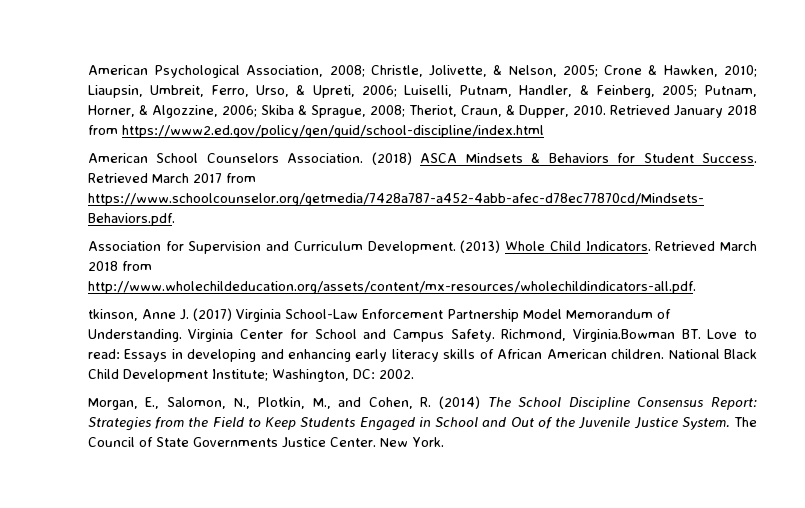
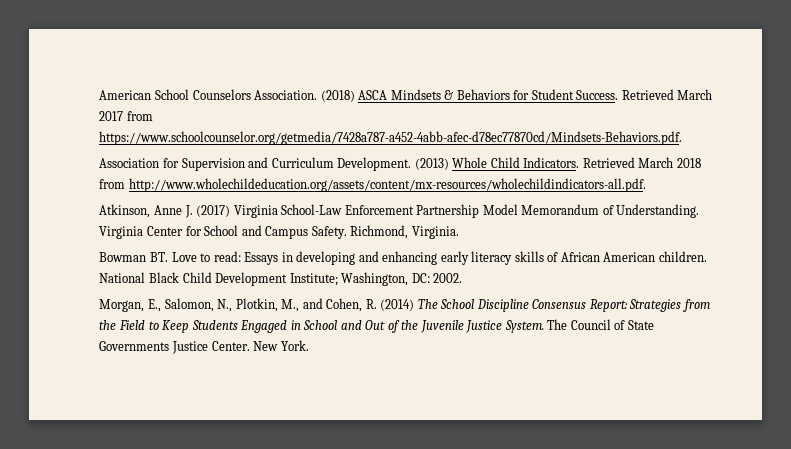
[87,65,757,78] [87,85,758,98] [87,105,758,118] [87,125,544,138] [87,153,148,163] American Psychological Association, 2008; Christle, Jolivette, & Nelson, 2005; Crone & Hawken, 2010; Liaupsin, Umbreit, Ferro, Urso, & Upreti, 2006; Luiselli, Putnam, Handler, & Feinberg, 2005; Putnam, Horner, & Algozzine, 2006; Skiba & Sprague, 2008; Theriot, Craun, & Dupper, 2010. Retrieved January 2018 from https://www2.ed.gov/policy/gen/guid/school-discipline/index.html // American -> [99,90,152,100] American
[87,309,138,321] tkinson, -> [99,204,151,218] Atkinson,
[572,329,675,342] Virginia.Bowman -> [411,226,459,239] [99,252,147,262] Virginia. // Bowman

